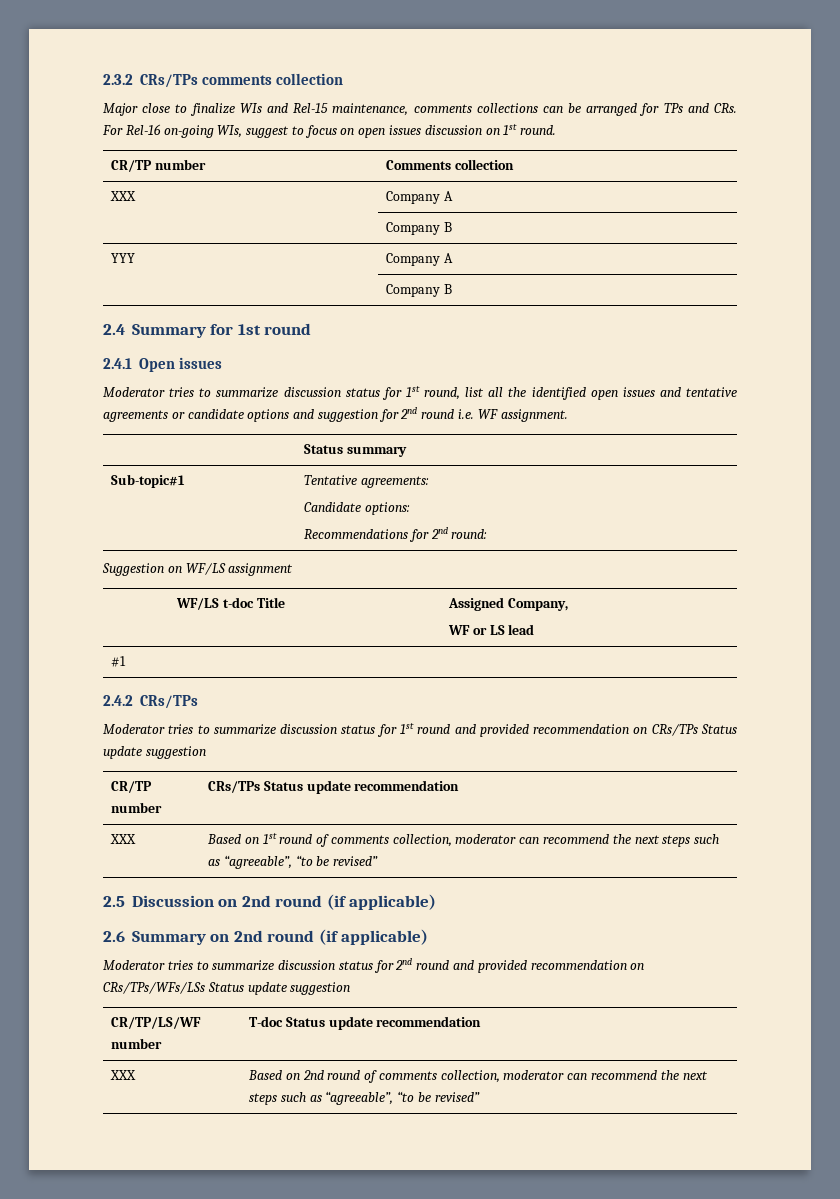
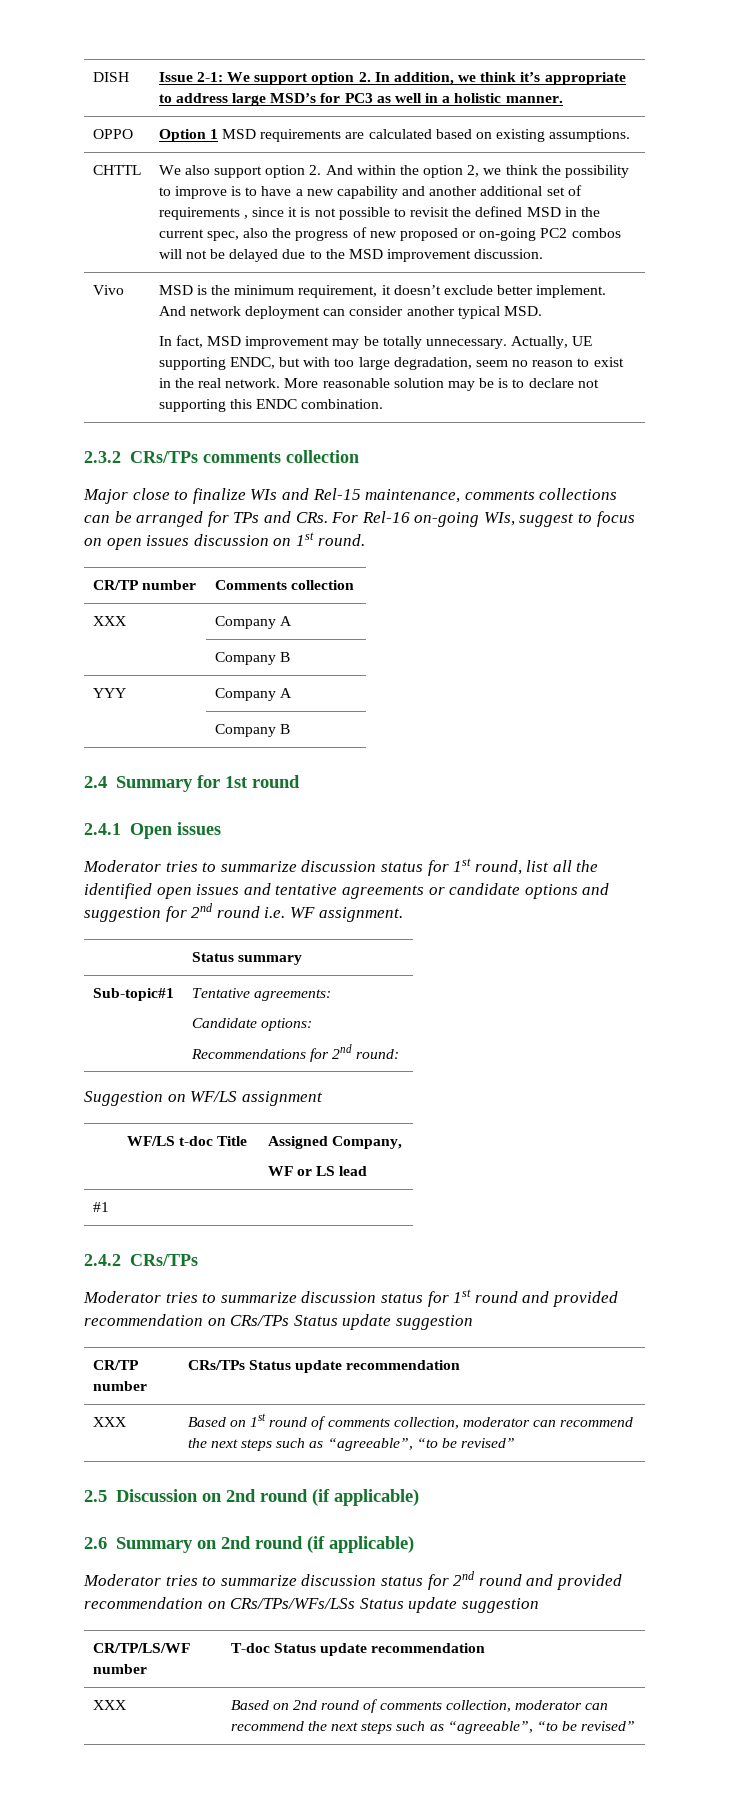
(103, 79) none -> [92,72,129,82] [158,72,626,85] [158,93,563,106] [92,129,133,139] [158,129,631,142] [92,165,141,175] [158,165,629,178] [158,185,582,199] [158,206,600,220] [158,227,621,241] [158,249,544,262] [92,285,124,295] [158,285,607,298] [158,306,542,319] [158,335,593,349] [158,357,624,370] [158,378,599,391] [158,399,384,412] DISH | Issue 2-1: We support option 2. In addition, we think it’s appropriate to address large MSD’s for PC3 as well in a holistic manner. // OPPO | Option 1 MSD requirements are calculated based on existing assumptions. // CHTTL | We also support option 2. And within the option 2, we think the possibility to improve is to have a new capability and another additional set of requirements , since it is not possible to revisit the defined MSD in the current spec, also the progress of new proposed or on-going PC2 combos will not be delayed due to the MSD improvement discussion. // Vivo | MSD is the minimum requirement, it doesn’t exclude better implement. And network deployment can consider another typical MSD. // In fact, MSD improvement may be totally unnecessary. Actually, UE supporting ENDC, but with too large degradation, seem no reason to exist in the real network. More reasonable solution may be is to declare not supporting this ENDC combination. //

